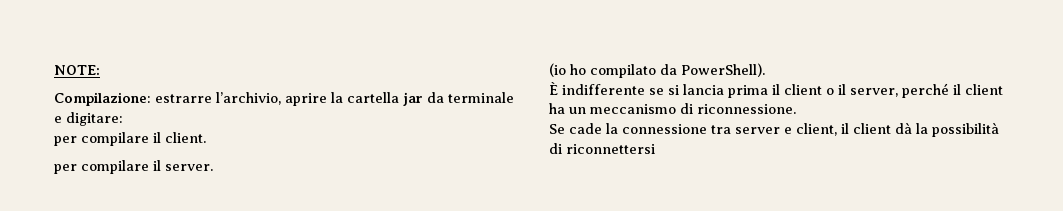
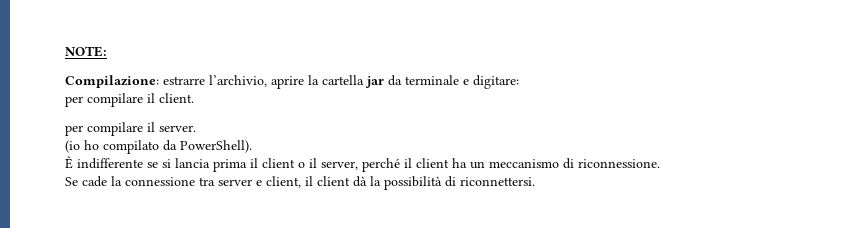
[566,144,655,154] riconnettersi -> [460,177,535,186] riconnettersi.

